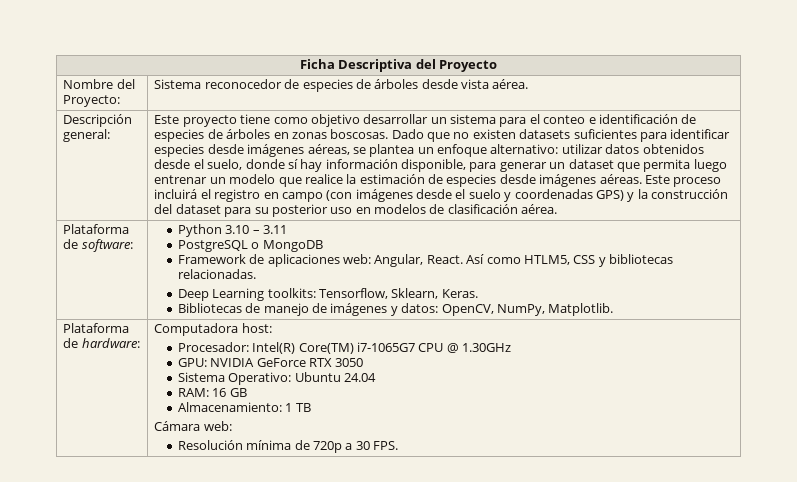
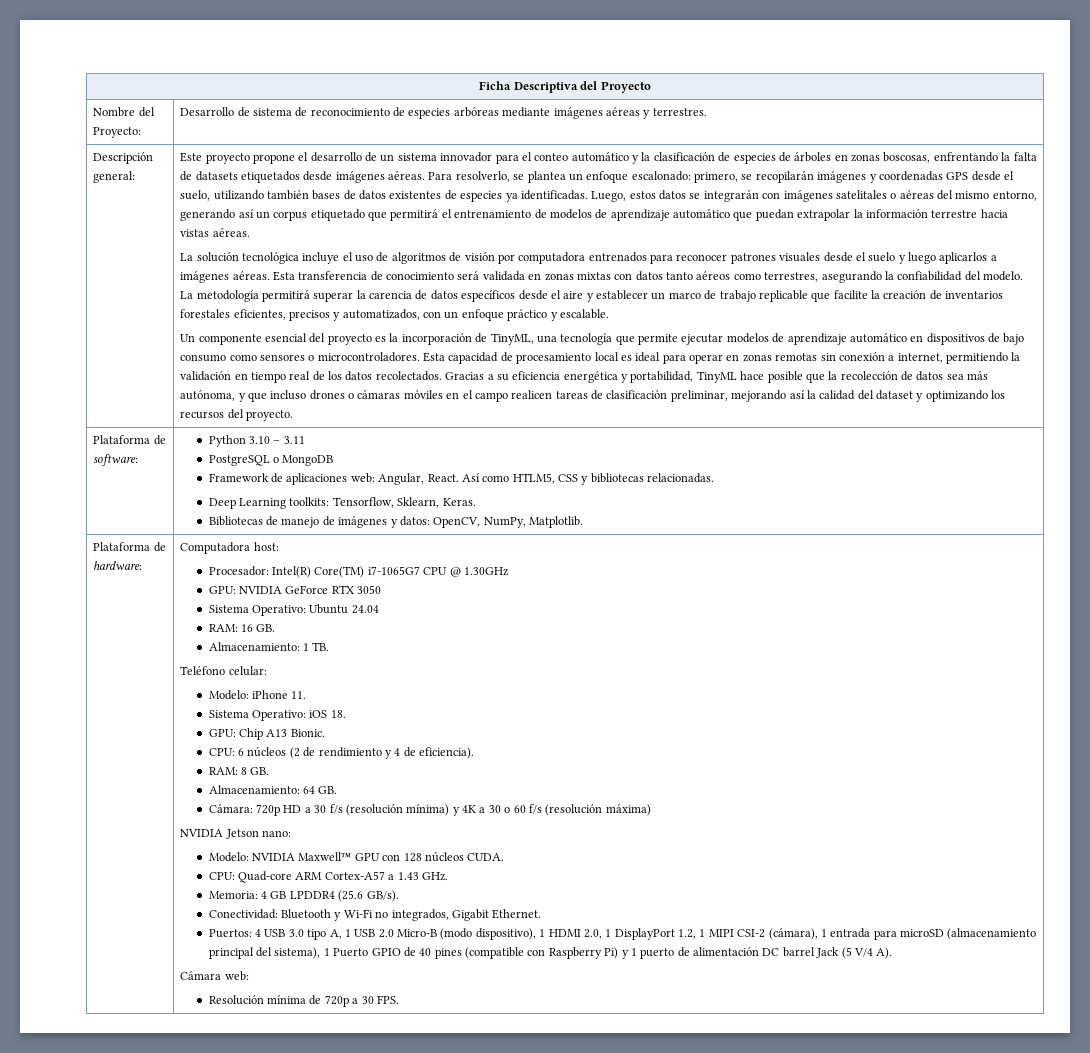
[154,79,529,92] Sistema reconocedor de especies de árboles desde vista aérea. -> [180,107,707,119] Desarrollo de sistema de reconocimiento de especies arbóreas mediante imágenes aéreas y terrestres.
[240,114,429,127] tiene como objetivo desarrollar -> [252,152,377,164] propone el desarrollo de
(497, 119) none -> [440,152,493,162] innovador
[588,114,678,124] e identificación -> [571,152,715,164] automático y la clasificación
[330,129,731,142] [154,144,704,157] [154,159,727,172] [154,174,722,187] [154,189,729,202] [154,204,558,217] boscosas. Dado que no existen datasets suficientes para identificar especies desde imágenes aéreas, se plantea un enfoque alternativo: utilizar datos obtenidos desde el suelo, donde sí hay información disponible, para generar un dataset que permita luego entrenar un modelo que realice la estimación de especies desde imágenes aéreas. Este proceso incluirá el registro en campo (con imágenes desde el suelo y coordenadas GPS) y la construcción del dataset para su posterior uso en modelos de clasificación aérea. -> [883,152,1037,163] [180,171,1014,183] [180,190,1037,202] [180,209,1008,221] [180,228,250,237] [180,252,997,264] [180,271,1023,283] [180,290,1004,302] [180,309,609,321] [180,333,1025,345] [180,352,1021,364] [180,371,989,383] [180,390,1006,402] [180,409,293,421] boscosas, enfrentando la falta de datasets etiquetados desde imágenes aéreas. Para resolverlo, se plantea un enfoque escalonado: primero, se recopilarán imágenes y coordenadas GPS desde el suelo, utilizando también bases de datos existentes de especies ya identificadas. Luego, estos datos se integrarán con imágenes satelitales o aéreas del mismo entorno, generando así un corpus etiquetado que permitirá el entrenamiento de modelos de aprendizaje automático que puedan extrapolar la información terrestre hacia vistas aéreas. // La solución tecnológica incluye el uso de algoritmos de visión por computadora entrenados para reconocer patrones visuales desde el suelo y luego aplicarlos a imágenes aéreas. Esta transferencia de conocimiento será validada en zonas mixtas con datos tanto aéreos como terrestres, asegurando la confiabilidad del modelo. La metodología permitirá superar la carencia de datos específicos desde el aire y establecer un marco de trabajo replicable que facilite la creación de inventarios forestales eficientes, precisos y automatizados, con un enfoque práctico y escalable. // Un componente esencial del proyecto es la incorporación de TinyML, una tecnología que permite ejecutar modelos de aprendizaje automático en dispositivos de bajo consumo como sensores o microcontroladores. Esta capacidad de procesamiento local es ideal para operar en zonas remotas sin conexión a internet, permitiendo la validación en tiempo real de los datos recolectados. Gracias a su eficiencia energética y portabilidad, TinyML hace posible que la recolección de datos sea más autónoma, y que incluso drones o cámaras móviles en el campo realicen tareas de clasificación preliminar, mejorando así la calidad del dataset y optimizando los recursos del proyecto.
[229,388,247,397] GB -> [256,624,276,632] GB.
[295,403,311,412] TB -> [312,642,330,651] [180,666,267,676] [208,690,307,700] [208,710,346,721] [208,728,325,740] [208,746,475,759] [208,767,270,775] [208,785,338,794] [208,804,651,816] [180,829,291,839] [208,851,505,862] [208,871,448,883] [208,890,399,902] [208,909,542,921] [208,928,1037,940] [208,947,893,959] TB. // Teléfono celular: // Modelo: iPhone 11. // Sistema Operativo: iOS 18. // GPU: Chip A13 Bionic. // CPU: 6 núcleos (2 de rendimiento y 4 de eficiencia). // RAM: 8 GB. // Almacenamiento: 64 GB. // Cámara: 720p HD a 30 f/s (resolución mínima) y 4K a 30 o 60 f/s (resolución máxima) // NVIDIA Jetson nano: // Modelo: NVIDIA Maxwell™ GPU con 128 núcleos CUDA. // CPU: Quad-core ARM Cortex-A57 a 1.43 GHz. // Memoria: 4 GB LPDDR4 (25.6 GB/s). // Conectividad: Bluetooth y Wi-Fi no integrados, Gigabit Ethernet. // Puertos: 4 USB 3.0 tipo A, 1 USB 2.0 Micro-B (modo dispositivo), 1 HDMI 2.0, 1 DisplayPort 1.2, 1 MIPI CSI-2 (cámara), 1 entrada para microSD (almacenamiento principal del sistema), 1 Puerto GPIO de 40 pines (compatible con Raspberry Pi) y 1 puerto de alimentación DC barrel Jack (5 V/4 A).

